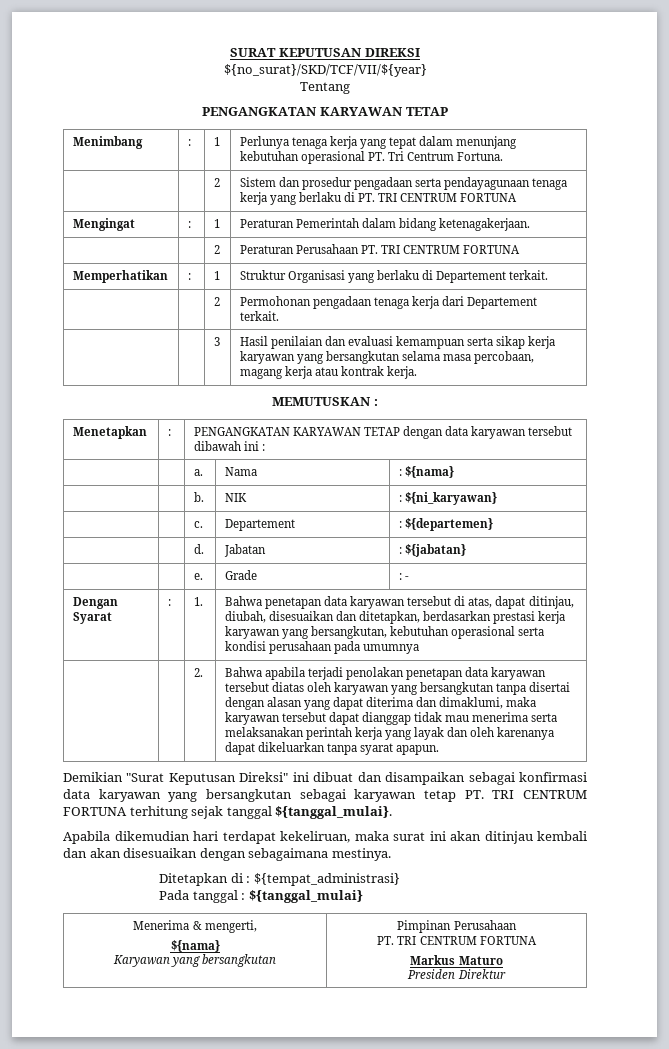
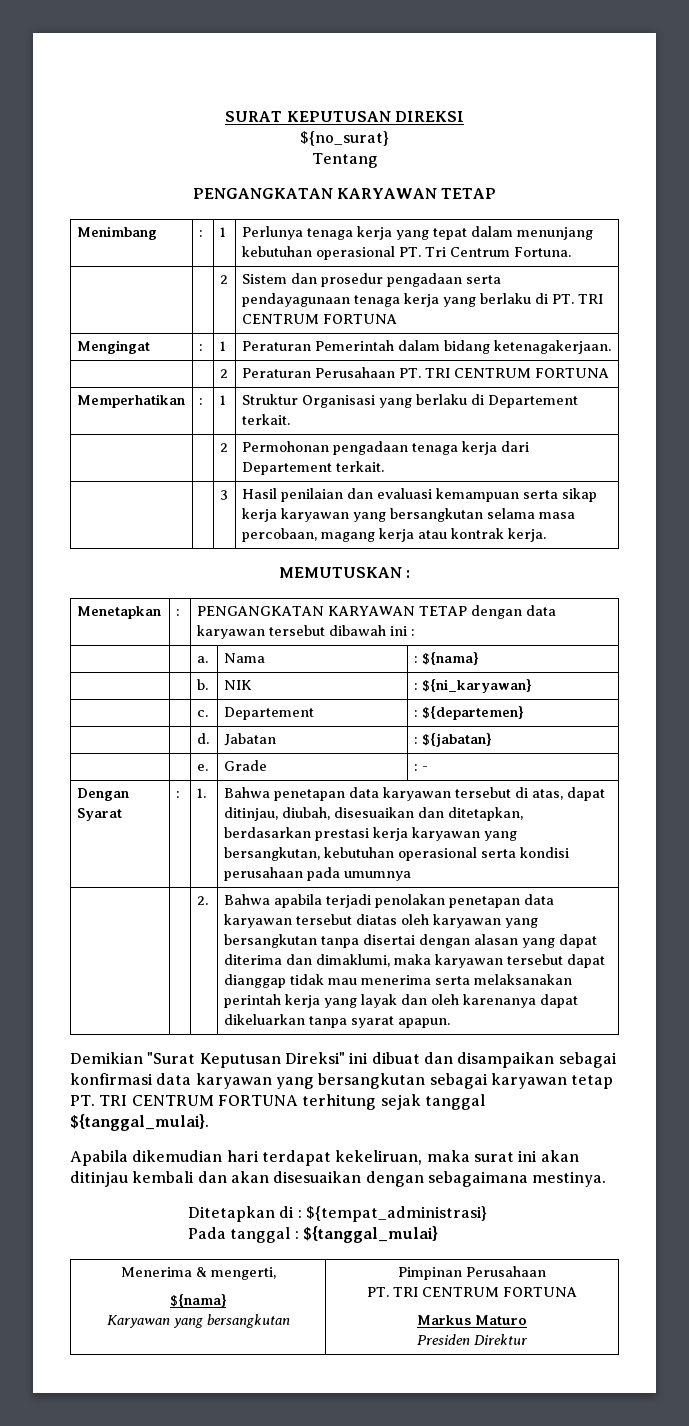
[223,64,427,77] ${no_surat}/SKD/TCF/VII/${year} -> [300,131,389,146] ${no_surat}

